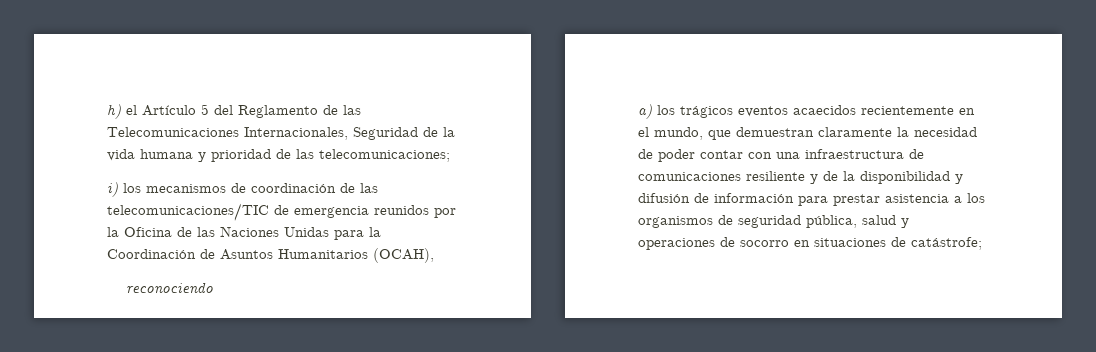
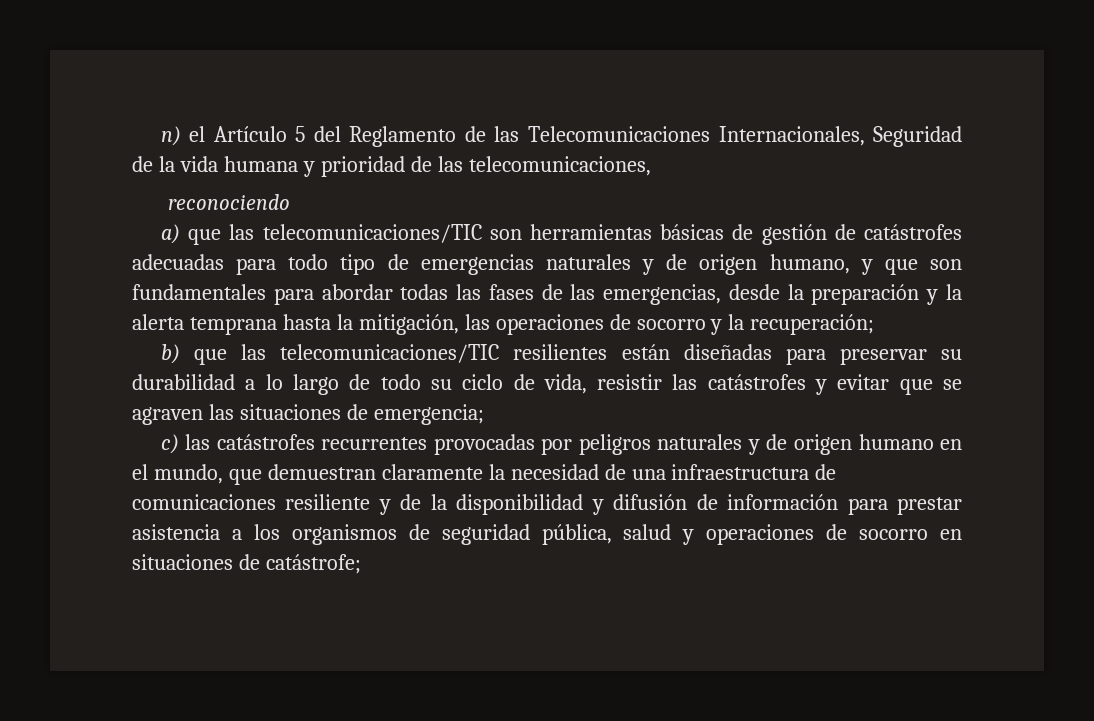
[107,104,121,119] h) -> [160,126,181,146] n)
[319,149,450,162] [107,182,378,197] [107,203,456,221] [107,226,381,240] [107,248,434,263] [125,282,213,294] [638,104,954,119] telecomunicaciones; // i) los mecanismos de coordinación de las telecomunicaciones/TIC de emergencia reunidos por la Oficina de las Naciones Unidas para la Coordinación de Asuntos Humanitarios (OCAH), // reconociendo // a) los trágicos eventos acaecidos recientemente -> [468,156,651,176] [168,194,291,210] [160,224,963,245] [132,254,963,275] [132,284,962,305] [132,314,875,335] [160,344,962,365] [132,374,962,395] [132,404,484,425] [160,434,934,455] telecomunicaciones, // reconociendo // a) que las telecomunicaciones/TIC son herramientas básicas de gestión de catástrofes adecuadas para todo tipo de emergencias naturales y de origen humano, y que son fundamentales para abordar todas las fases de las emergencias, desde la preparación y la alerta temprana hasta la mitigación, las operaciones de socorro y la recuperación; // b) que las telecomunicaciones/TIC resilientes están diseñadas para preservar su durabilidad a lo largo de todo su ciclo de vida, resistir las catástrofes y evitar que se agraven las situaciones de emergencia; // c) las catástrofes recurrentes provocadas por peligros naturales y de origen humano
[658,149,772,162] poder contar con -> (626, 472) none

